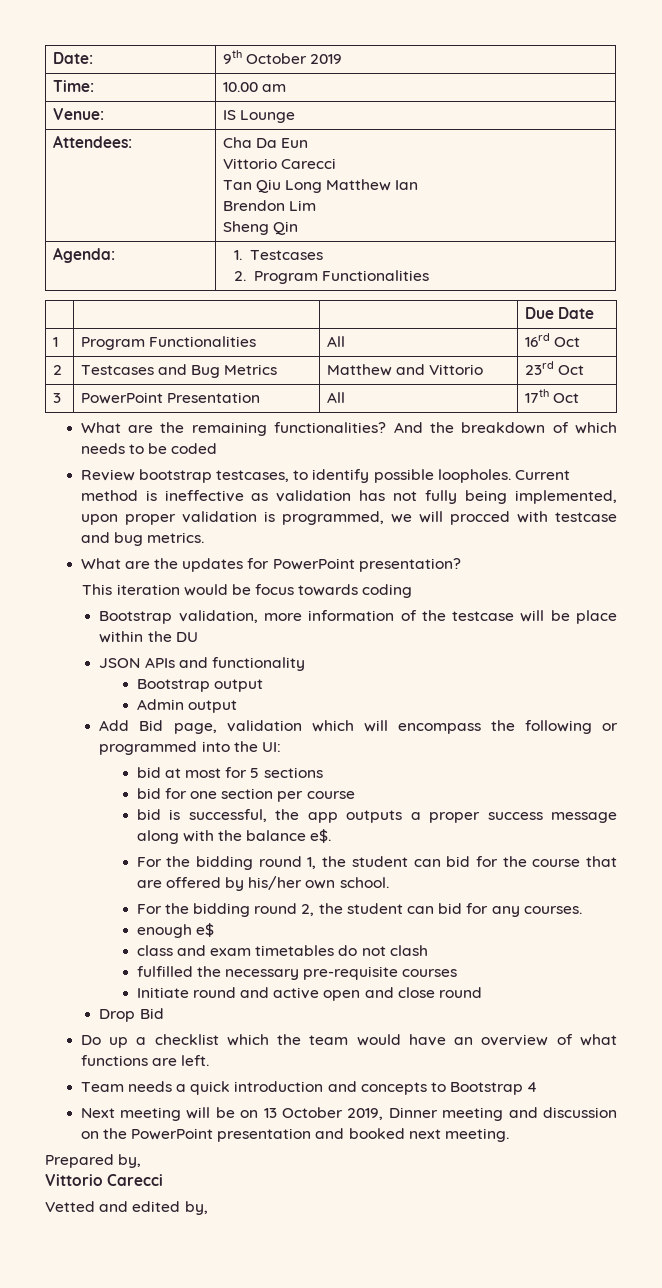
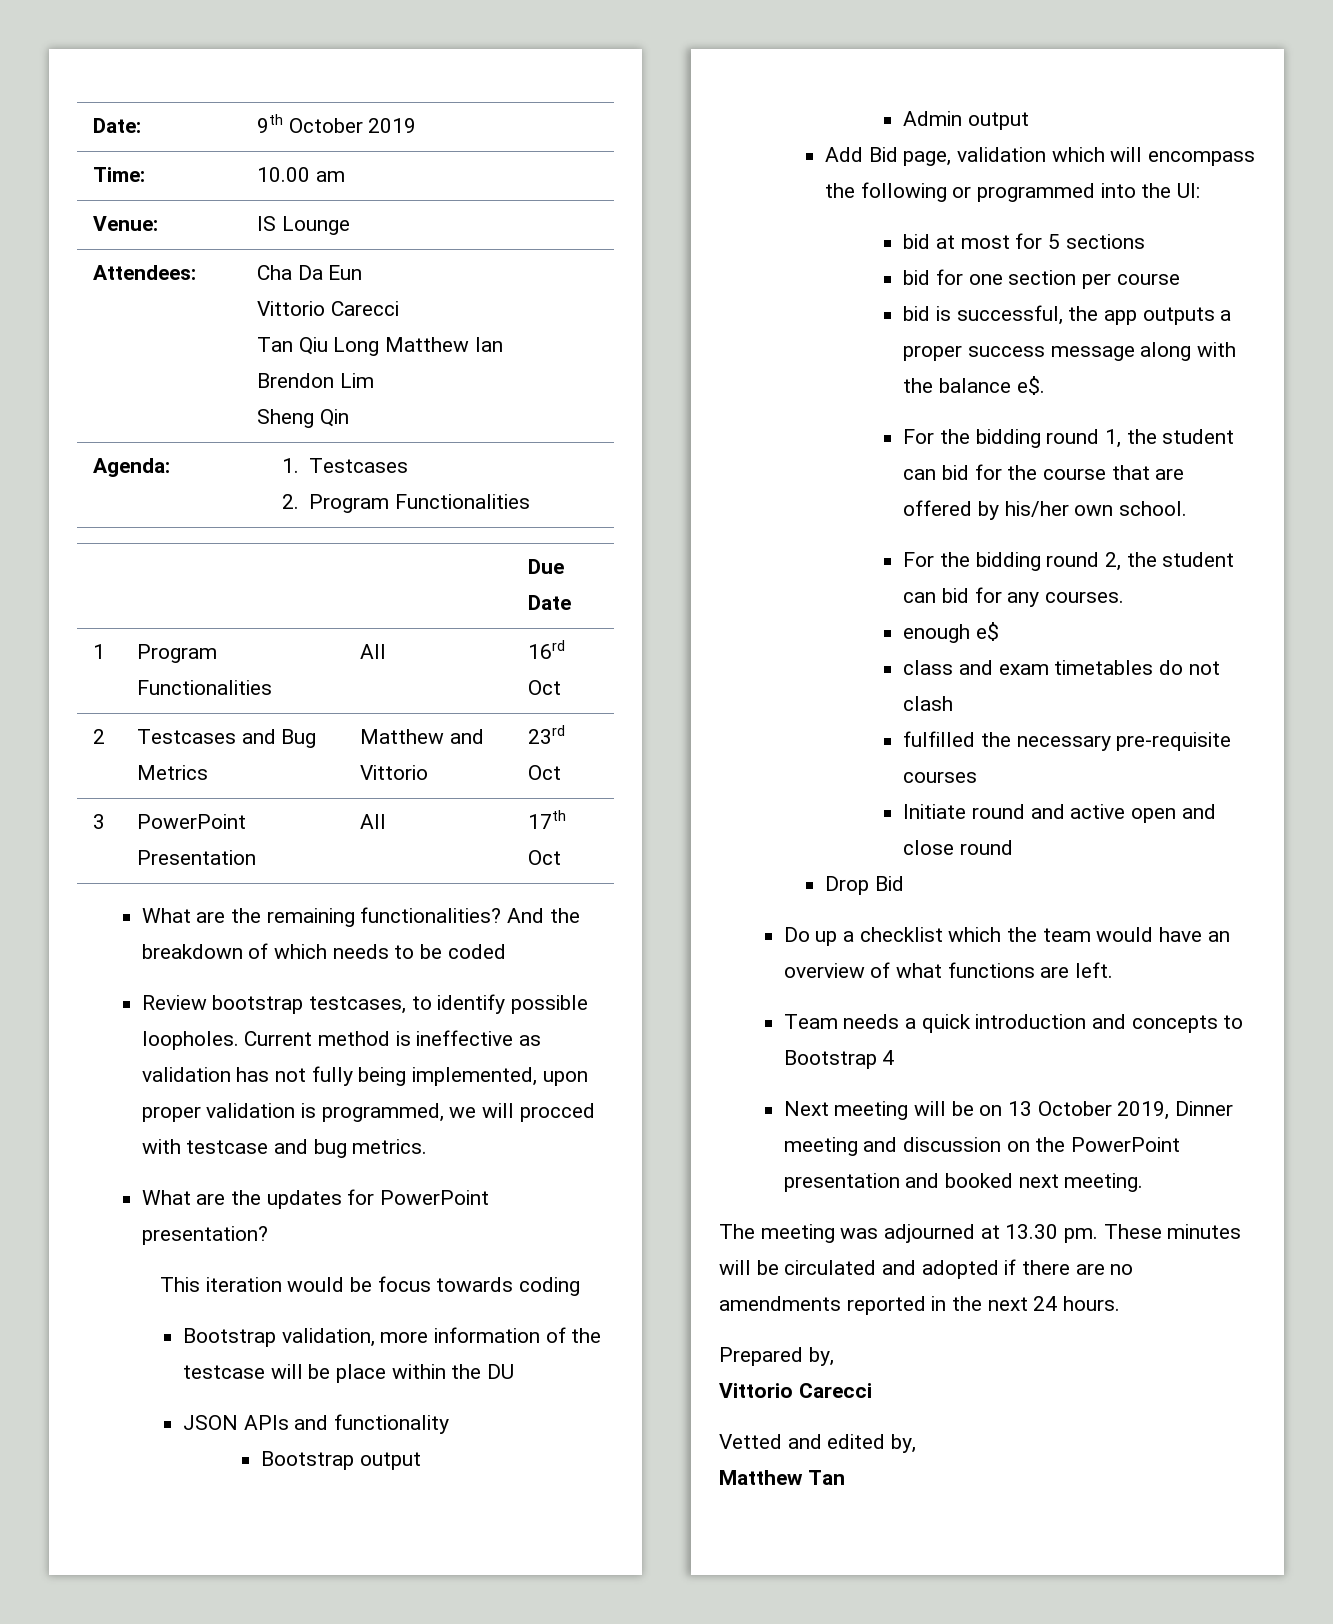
(510, 1135) none -> [719,1224,1242,1243] [719,1259,1134,1279] [719,1296,1121,1315] // The meeting was adjourned at 13.30 pm. These minutes will be circulated and adopted if there are no amendments reported in the next 24 hours.
(208, 1208) none -> [719,1470,845,1485] // Matthew Tan

